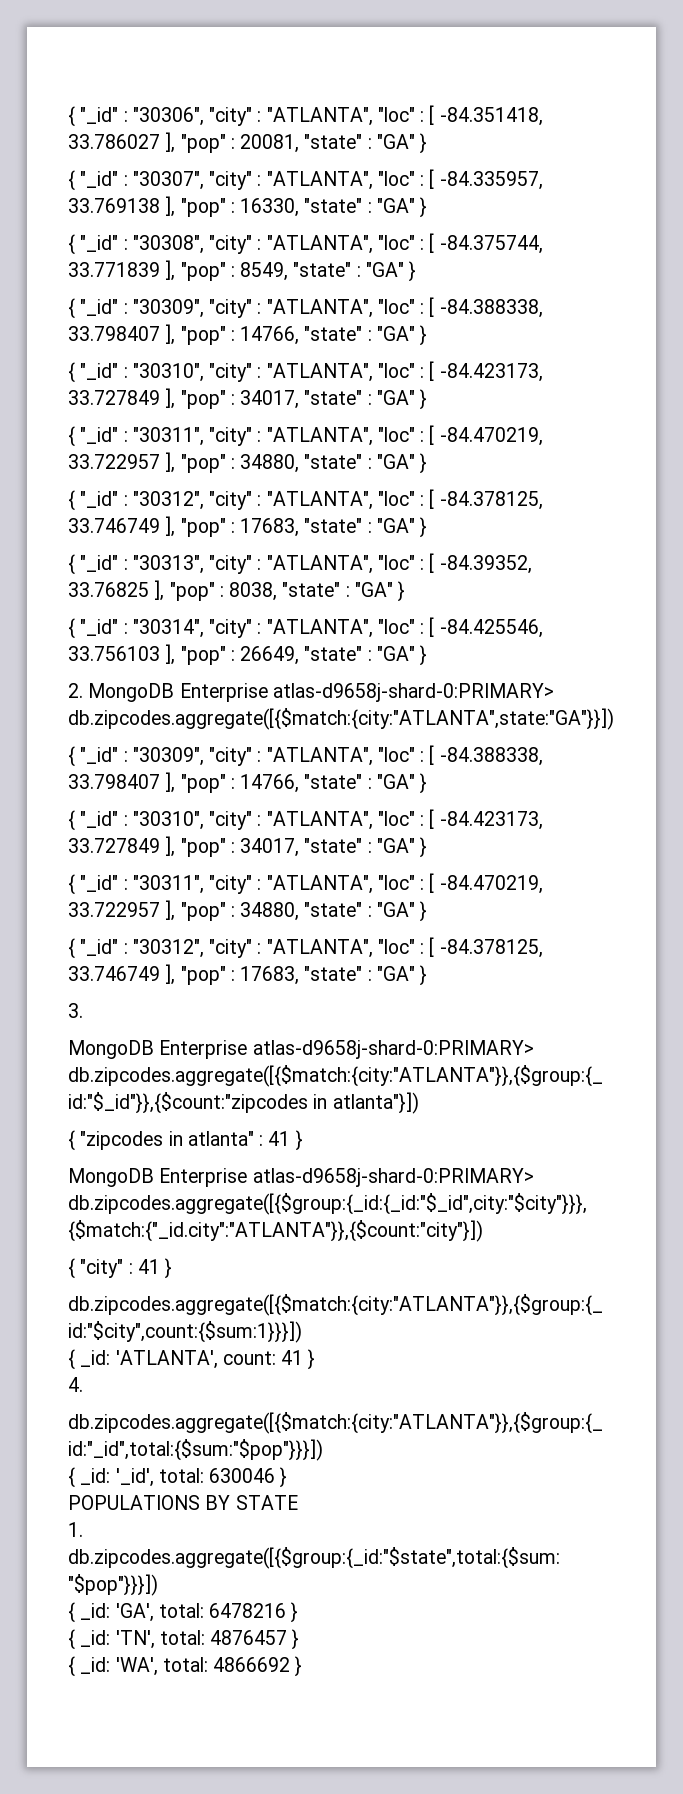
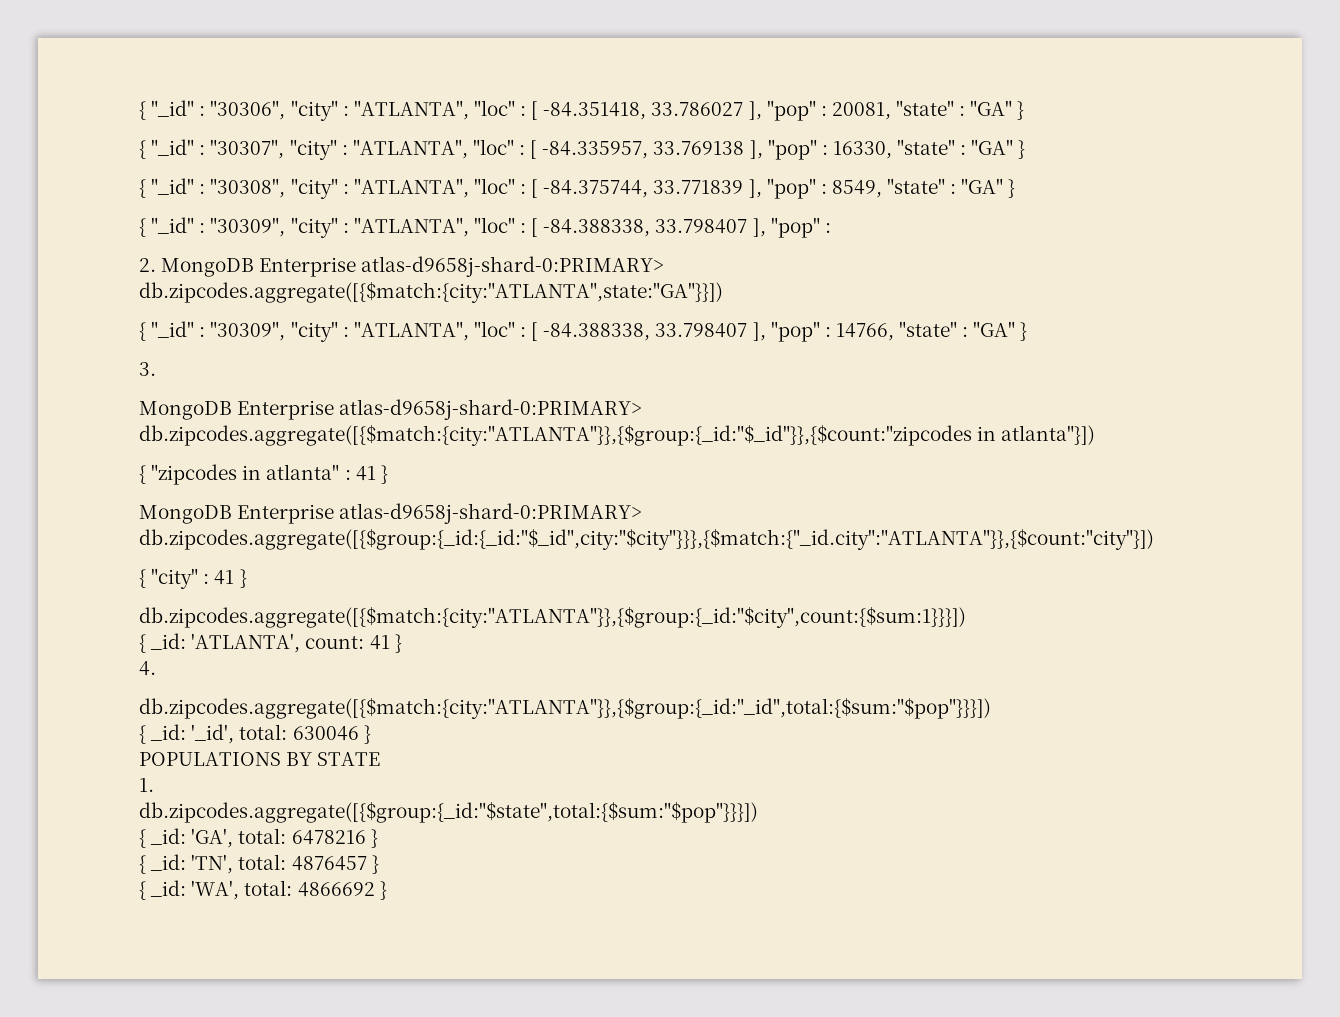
[240,325,428,346] [68,361,543,383] [68,388,428,410] [68,425,543,447] [68,452,428,474] [68,489,543,511] [68,516,428,538] [68,553,532,575] [68,580,406,602] [68,617,543,639] [68,644,428,666] 14766, "state" : "GA" } // { "_id" : "30310", "city" : "ATLANTA", "loc" : [ -84.423173, 33.727849 ], "pop" : 34017, "state" : "GA" } // { "_id" : "30311", "city" : "ATLANTA", "loc" : [ -84.470219, 33.722957 ], "pop" : 34880, "state" : "GA" } // { "_id" : "30312", "city" : "ATLANTA", "loc" : [ -84.378125, 33.746749 ], "pop" : 17683, "state" : "GA" } // { "_id" : "30313", "city" : "ATLANTA", "loc" : [ -84.39352, 33.76825 ], "pop" : 8038, "state" : "GA" } // { "_id" : "30314", "city" : "ATLANTA", "loc" : [ -84.425546, 33.756103 ], "pop" : 26649, "state" : "GA" } -> (831, 228) none
[68,809,543,831] [68,836,428,858] [68,873,543,895] [68,900,428,922] [68,937,543,959] [68,964,428,986] // { "_id" : "30310", "city" : "ATLANTA", "loc" : [ -84.423173, 33.727849 ], "pop" : 34017, "state" : "GA" } // { "_id" : "30311", "city" : "ATLANTA", "loc" : [ -84.470219, 33.722957 ], "pop" : 34880, "state" : "GA" } // { "_id" : "30312", "city" : "ATLANTA", "loc" : [ -84.378125, 33.746749 ], "pop" : 17683, "state" : "GA" } -> (1028, 331) none

